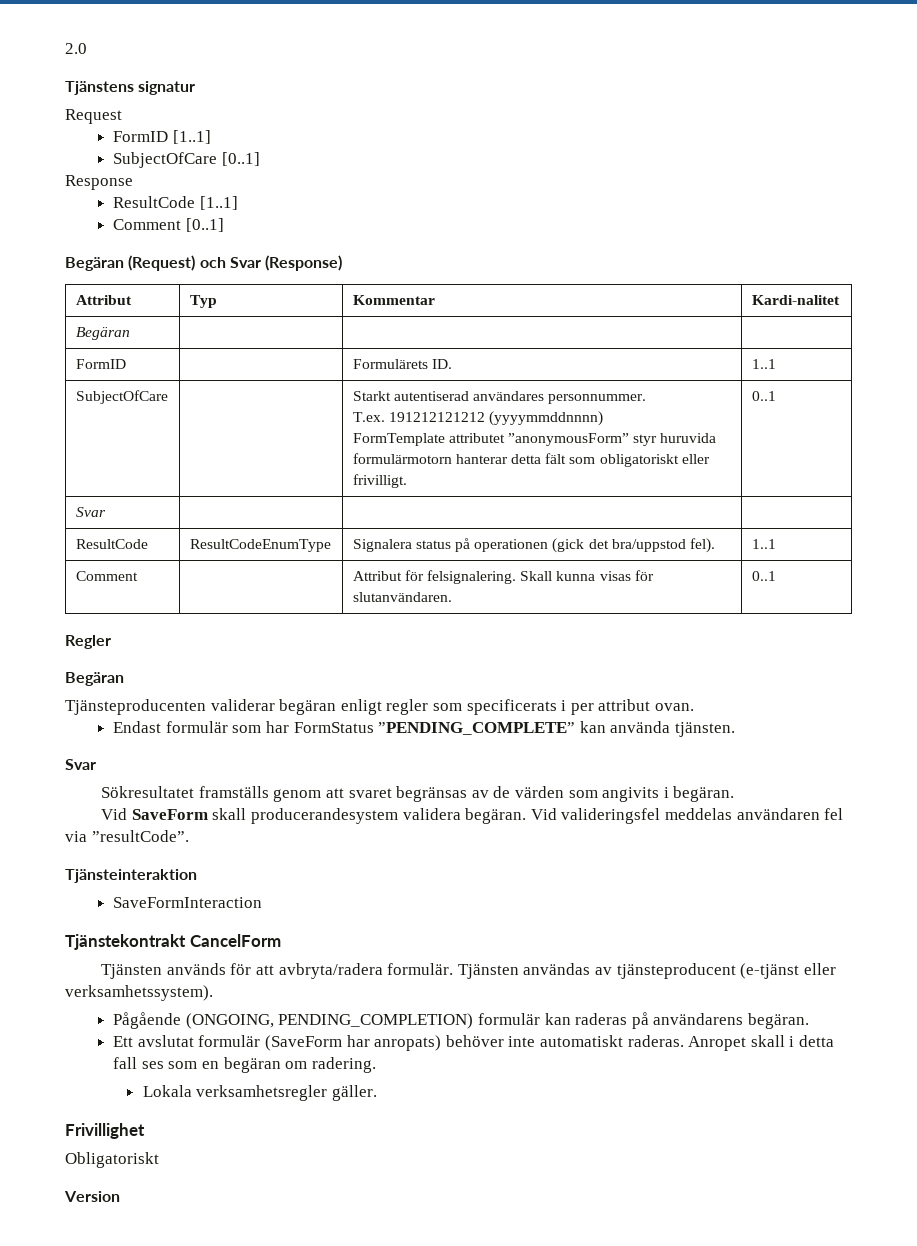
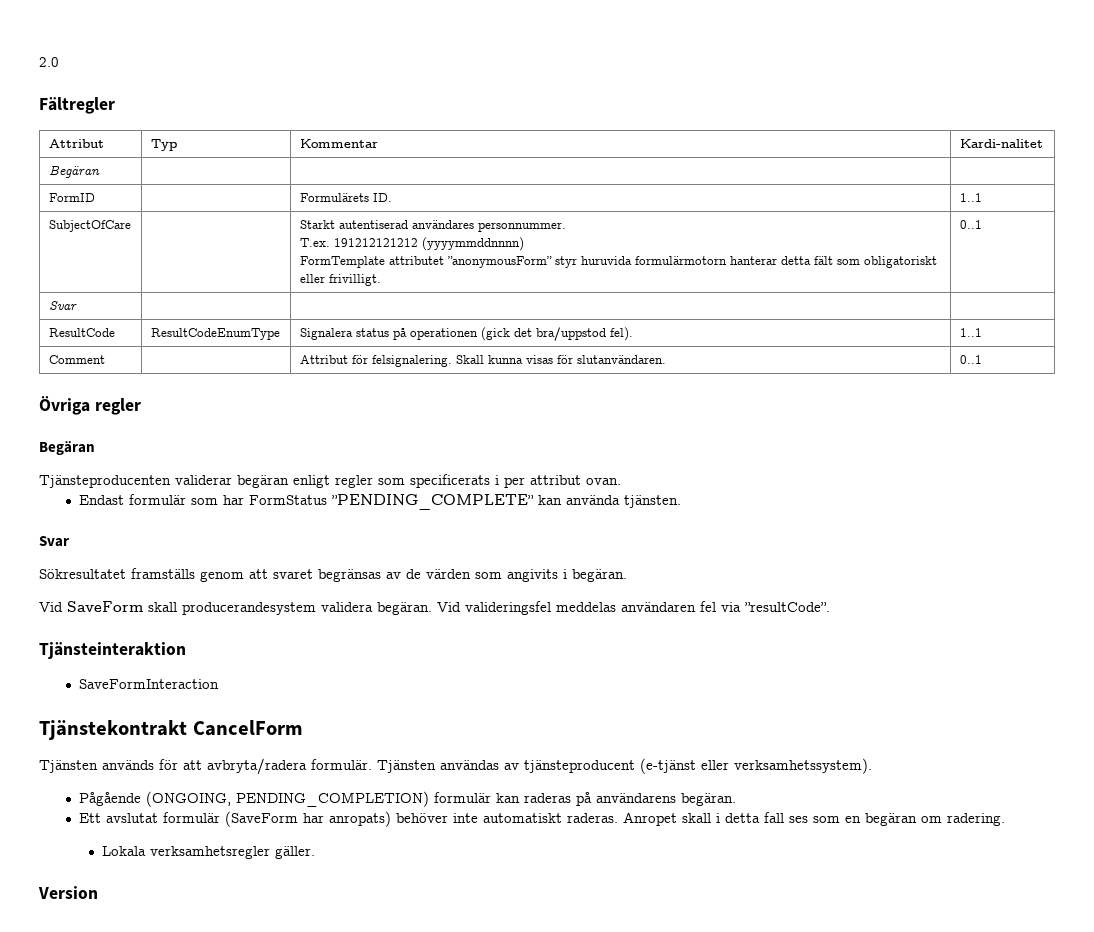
[65,81,196,95] [65,109,122,124] [113,130,211,144] [113,152,260,168] [65,175,133,190] [113,196,238,210] [113,218,224,232] [65,255,343,271] Tjänstens signatur // Request // FormID [1..1] // SubjectOfCare [0..1] // Response // ResultCode [1..1] // Comment [0..1] // Begäran (Request) och Svar (Response) -> [39,97,115,114] Fältregler
[65,635,111,649] Regler -> [39,396,141,415] Övriga regler
[65,1123,145,1139] [65,1152,159,1168] // Frivillighet // Obligatoriskt -> (316, 852) none

